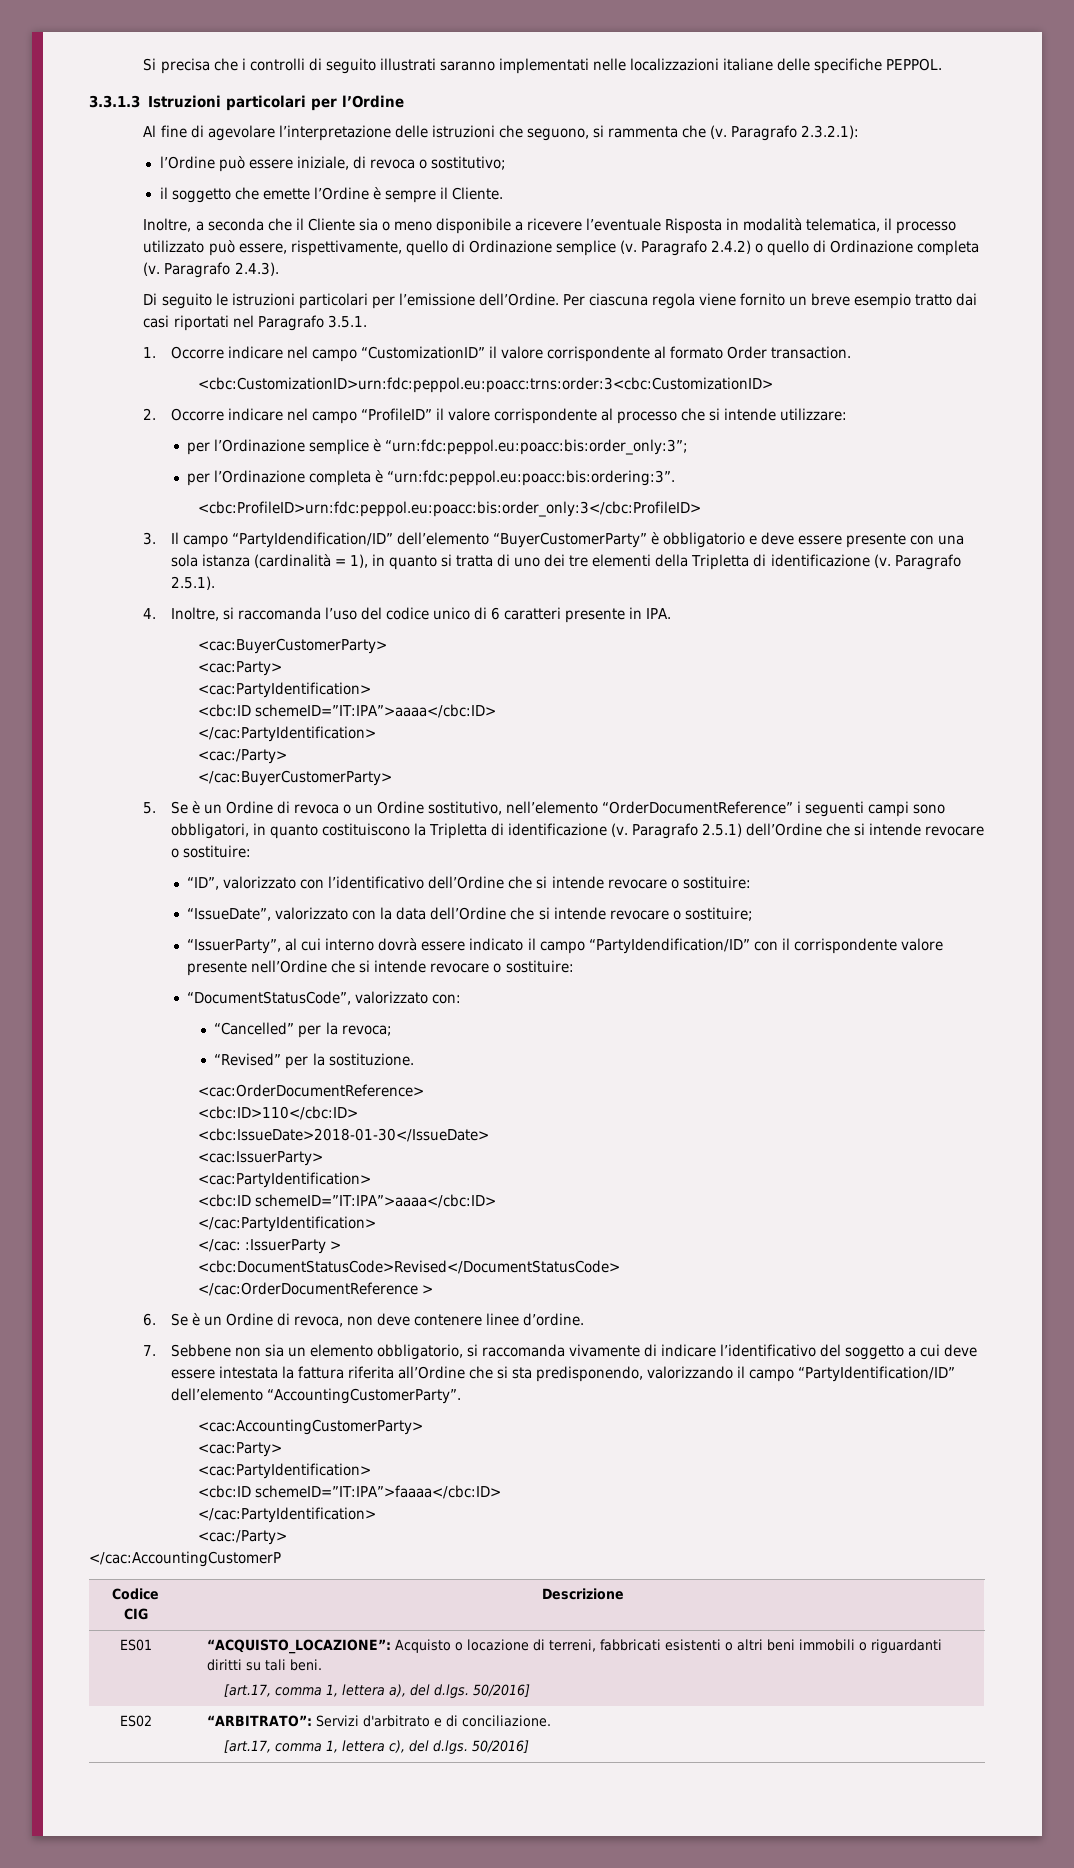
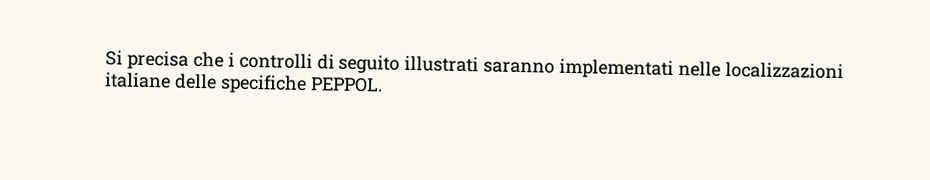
[89,95,404,111] [143,125,860,141] [159,156,507,172] [159,187,504,203] [143,218,957,234] [143,240,980,256] [143,262,279,278] [143,293,978,309] [143,315,367,331] [143,346,852,362] [197,377,773,393] [143,408,848,424] [187,439,689,455] [187,470,676,486] [197,501,701,517] [143,532,965,548] [170,554,961,570] [170,576,215,590] [143,607,672,623] [197,638,387,654] [197,661,282,676] [197,682,371,698] [197,704,496,718] [197,726,376,742] [197,749,287,764] [197,770,392,786] [143,801,946,817] [170,823,985,839] [170,845,251,858] [187,876,751,890] [187,907,753,921] [187,938,943,954] [187,960,574,976] [187,991,462,1005] [214,1022,392,1038] [214,1053,414,1069] [197,1084,424,1097] [197,1106,358,1120] [197,1128,489,1142] [197,1151,323,1166] [197,1172,371,1188] [197,1194,496,1208] [197,1216,376,1232] [197,1239,341,1254] [197,1260,620,1274] [197,1282,433,1296] [143,1313,585,1327] [143,1344,978,1360] [170,1366,956,1382] [170,1388,461,1404] [197,1419,423,1435] [197,1442,282,1457] [197,1463,371,1479] [197,1485,501,1499] [197,1507,376,1523] [197,1530,287,1545] [89,1551,281,1567] [112,1588,159,1600] [123,1608,148,1620] [542,1588,624,1600] [119,1639,152,1651] [207,1639,943,1654] [207,1659,323,1671] [223,1684,530,1698] [119,1715,152,1727] [207,1715,552,1727] [223,1740,529,1754] // 3.3.1.3 Istruzioni particolari per l’Ordine // Al fine di agevolare l’interpretazione delle istruzioni che seguono, si rammenta che (v. Paragrafo 2.3.2.1): // l’Ordine può essere iniziale, di revoca o sostitutivo; // il soggetto che emette l’Ordine è sempre il Cliente. // Inoltre, a seconda che il Cliente sia o meno disponibile a ricevere l’eventuale Risposta in modalità telematica, il processo utilizzato può essere, rispettivamente, quello di Ordinazione semplice (v. Paragrafo 2.4.2) o quello di Ordinazione completa (v. Paragrafo 2.4.3). // Di seguito le istruzioni particolari per l’emissione dell’Ordine. Per ciascuna regola viene fornito un breve esempio tratto dai casi riportati nel Paragrafo 3.5.1. // 1. Occorre indicare nel campo “CustomizationID” il valore corrispondente al formato Order transaction. // <cbc:CustomizationID>urn:fdc:peppol.eu:poacc:trns:order:3<cbc:CustomizationID> // 2. Occorre indicare nel campo “ProfileID” il valore corrispondente al processo che si intende utilizzare: // per l’Ordinazione semplice è “urn:fdc:peppol.eu:poacc:bis:order_only:3”; // per l’Ordinazione completa è “urn:fdc:peppol.eu:poacc:bis:ordering:3”. // <cbc:ProfileID>urn:fdc:peppol.eu:poacc:bis:order_only:3</cbc:ProfileID> // 3. Il campo “PartyIdendification/ID” dell’elemento “BuyerCustomerParty” è obbligatorio e deve essere presente con una sola istanza (cardinalità = 1), in quanto si tratta di uno dei tre elementi della Tripletta di identificazione (v. Paragrafo 2.5.1). // 4. Inoltre, si raccomanda l’uso del codice unico di 6 caratteri presente in IPA. // <cac:BuyerCustomerParty> // <cac:Party> // <cac:PartyIdentification> // <cbc:ID schemeID=”IT:IPA”>aaaa</cbc:ID> // </cac:PartyIdentification> // <cac:/Party> // </cac:BuyerCustomerParty> // 5. Se è un Ordine di revoca o un Ordine sostitutivo, nell’elemento “OrderDocumentReference” i seguenti campi sono obbligatori, in quanto costituiscono la Tripletta di identificazione (v. Paragrafo 2.5.1) dell’Ordine che si intende revocare o sostituire: // “ID”, valorizzato con l’identificativo dell’Ordine che si intende revocare o sostituire: // “IssueDate”, valorizzato con la data dell’Ordine che si intende revocare o sostituire; // “IssuerParty”, al cui interno dovrà essere indicato il campo “PartyIdendification/ID” con il corrispondente valore presente nell’Ordine che si intende revocare o sostituire: // “DocumentStatusCode”, valorizzato con: // “Cancelled” per la revoca; // “Revised” per la sostituzione. // <cac:OrderDocumentReference> // <cbc:ID>110</cbc:ID> // <cbc:IssueDate>2018-01-30</IssueDate> // <cac:IssuerParty> // <cac:PartyIdentification> // <cbc:ID schemeID=”IT:IPA”>aaaa</cbc:ID> // </cac:PartyIdentification> // </cac: :IssuerParty > // <cbc:DocumentStatusCode>Revised</DocumentStatusCode> // </cac:OrderDocumentReference > // 6. Se è un Ordine di revoca, non deve contenere linee d’ordine. // 7. Sebbene non sia un elemento obbligatorio, si raccomanda vivamente di indicare l’identificativo del soggetto a cui deve essere intestata la fattura riferita all’Ordine che si sta predisponendo, valorizzando il campo “PartyIdentification/ID” dell’elemento “AccountingCustomerParty”. // <cac:AccountingCustomerParty> // <cac:Party> // <cac:PartyIdentification> // <cbc:ID schemeID=”IT:IPA”>faaaa</cbc:ID> // </cac:PartyIdentification> // <cac:/Party> // </cac:AccountingCustomerP // Codice CIG | Descrizione // ES01 | “ACQUISTO_LOCAZIONE”: Acquisto o locazione di terreni, fabbricati esistenti o altri beni immobili o riguardanti diritti su tali beni. // [art.17, comma 1, lettera a), del d.lgs. 50/2016] // ES02 | “ARBITRATO”: Servizi d'arbitrato e di conciliazione. // [art.17, comma 1, lettera c), del d.lgs. 50/2016] -> (383, 85) none

